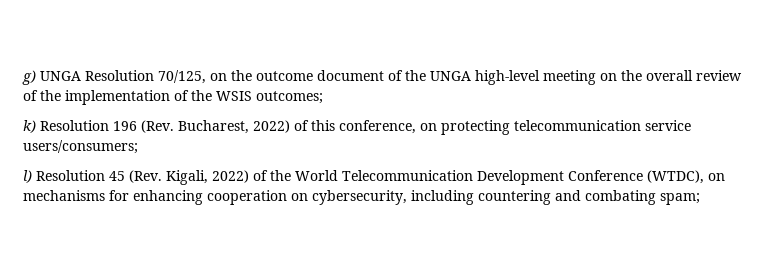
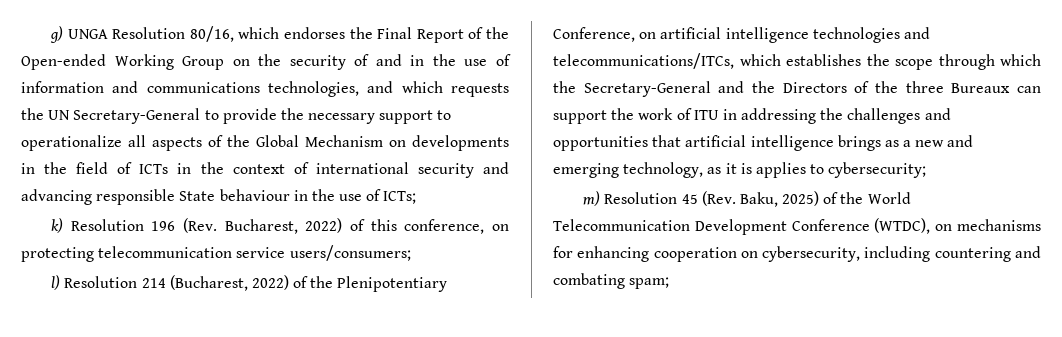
[158,70,742,85] [23,90,323,105] 70/125, on the outcome document of the UNGA high-level meeting on the overall review of the implementation of the WSIS outcomes; -> [189,26,509,43] [21,54,512,70] [21,81,509,97] [21,108,452,124] [21,135,509,151] [21,162,509,178] [21,189,417,205] 80/16, which endorses the Final Report of the Open-ended Working Group on the security of and in the use of information and communications technologies, and which requests the UN Secretary-General to provide the necessary support to operationalize all aspects of the Global Mechanism on developments in the field of ICTs in the context of international security and advancing responsible State behaviour in the use of ICTs;
[109,170,249,185] 45 (Rev. Kigali, 2022) -> [141,275,448,292] [553,27,930,43] [553,53,1041,70] [553,81,1041,97] [553,108,951,124] [553,135,974,151] [553,162,927,178] [583,191,820,207] 214 (Bucharest, 2022) of the Plenipotentiary Conference, on artificial intelligence technologies and telecommunications/ITCs, which establishes the scope through which the Secretary-General and the Directors of the three Bureaux can support the work of ITU in addressing the challenges and opportunities that artificial intelligence brings as a new and emerging technology, as it is applies to cybersecurity; // m) Resolution 45 (Rev. Baku, 2025)

